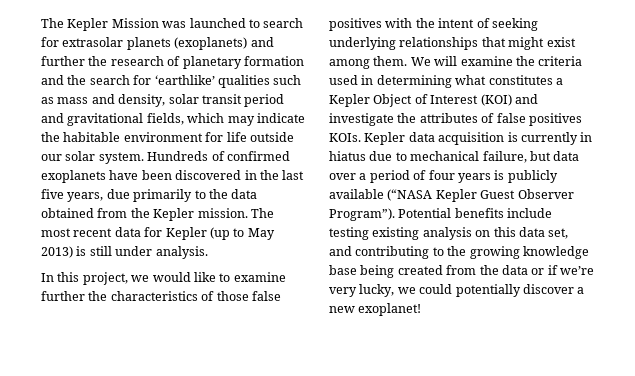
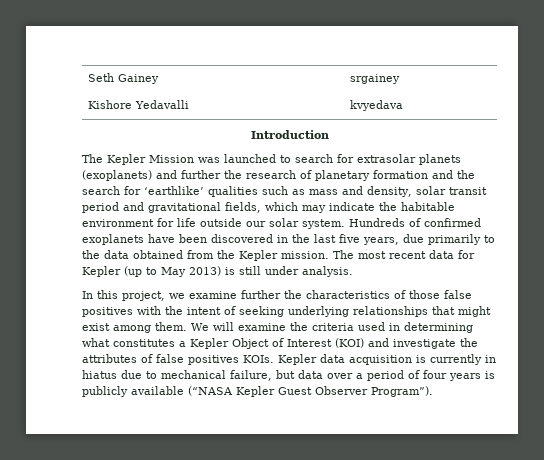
(41, 23) none -> [87,73,159,84] [349,74,400,84] [87,100,189,109] [349,100,403,111] [250,130,329,139] Seth Gainey | srgainey // Kishore Yedavalli | kvyedava // Introduction //
[152,272,231,282] would like to -> (185, 296) none
[398,208,553,218] [329,227,569,240] [329,246,589,259] [329,265,594,278] [329,284,585,297] [329,303,422,316] Potential benefits include testing existing analysis on this data set, and contributing to the growing knowledge base being created from the data or if we’re very lucky, we could potentially discover a new exoplanet! -> (433, 391) none

